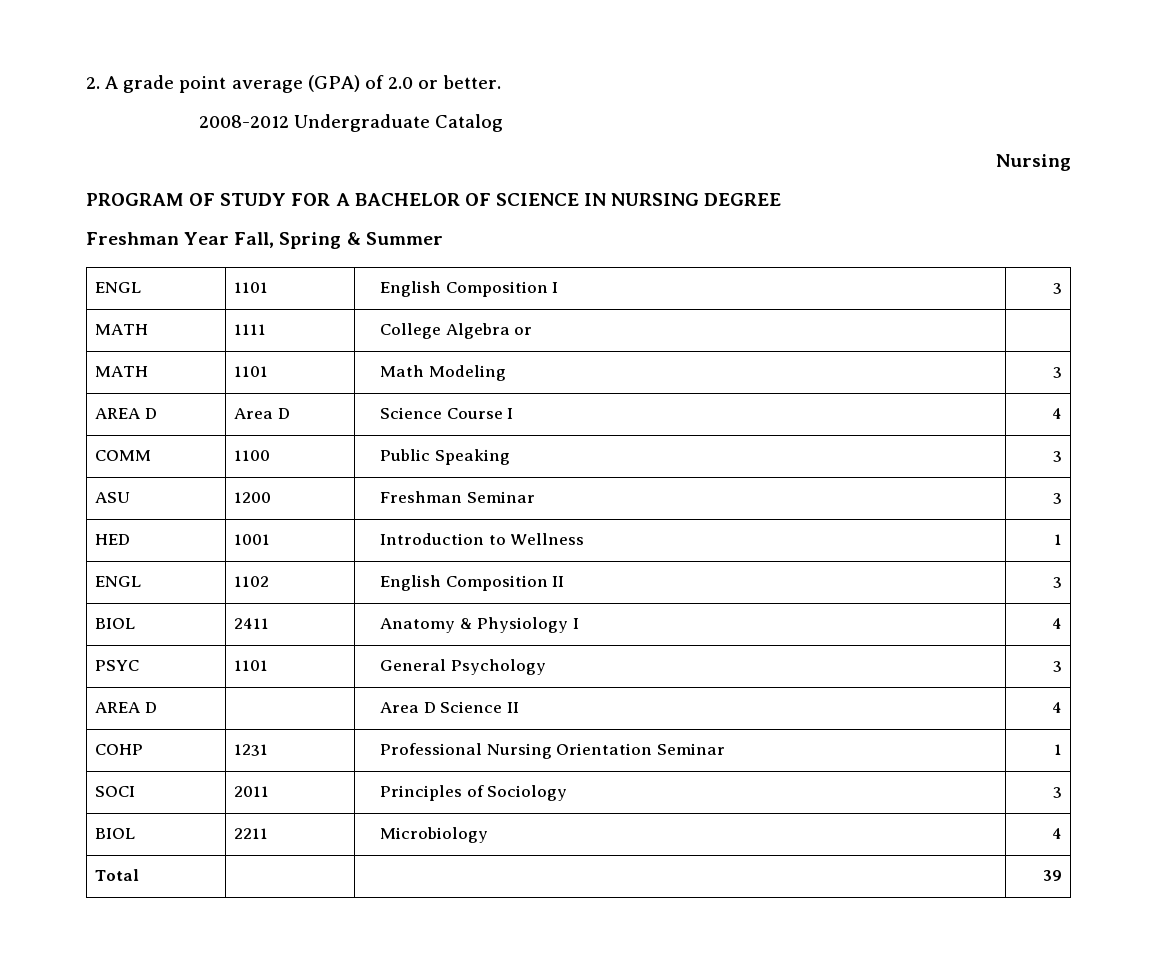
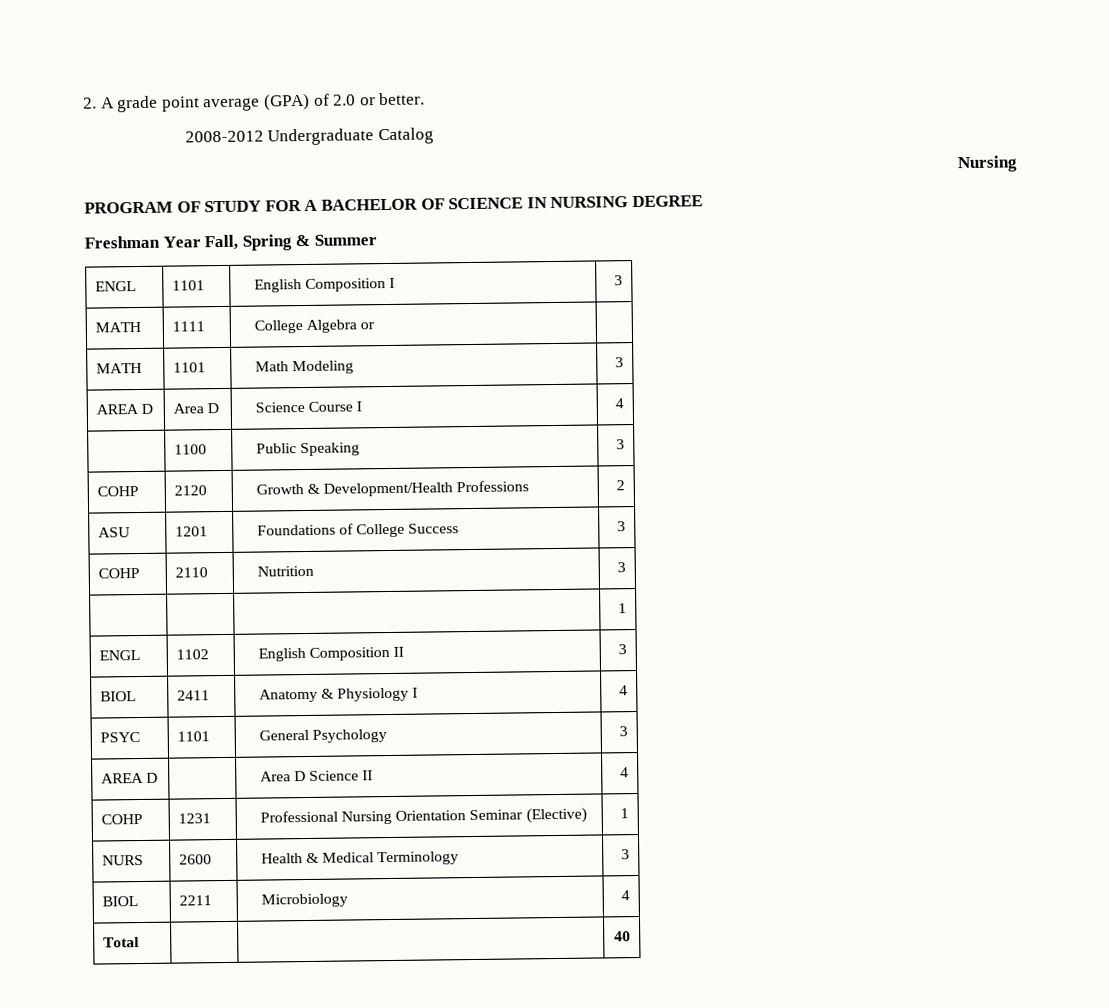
[95,450,152,461] COMM -> (625, 403) none
[95,492,131,503] [234,492,272,503] [380,491,535,503] [1052,493,1062,504] [95,534,131,545] [234,534,271,545] [380,533,585,545] ASU | 1200 | Freshman Seminar | 3 // HED | 1001 | Introduction to Wellness -> [96,486,139,497] [173,485,207,496] [255,480,530,497] [616,480,626,491] [97,527,130,538] [174,526,208,537] [256,523,460,538] [617,521,627,532] [97,567,140,579] [174,567,208,578] [256,565,314,577] [617,562,627,573] COHP | 2120 | Growth & Development/Health Professions | 2 // ASU | 1201 | Foundations of College Success | 3 // COHP | 2110 | Nutrition | 3 // | |
[1053,744,1062,755] [95,786,136,797] [234,786,270,797] [380,785,568,801] | 1 // SOCI | 2011 | Principles of Sociology -> [525,807,587,824] [620,808,630,819] [101,854,144,866] [178,854,212,865] [260,851,460,866] (Elective) | 1 // NURS | 2600 | Health & Medical Terminology
[1042,870,1062,881] 39 -> [614,931,632,942] 40

